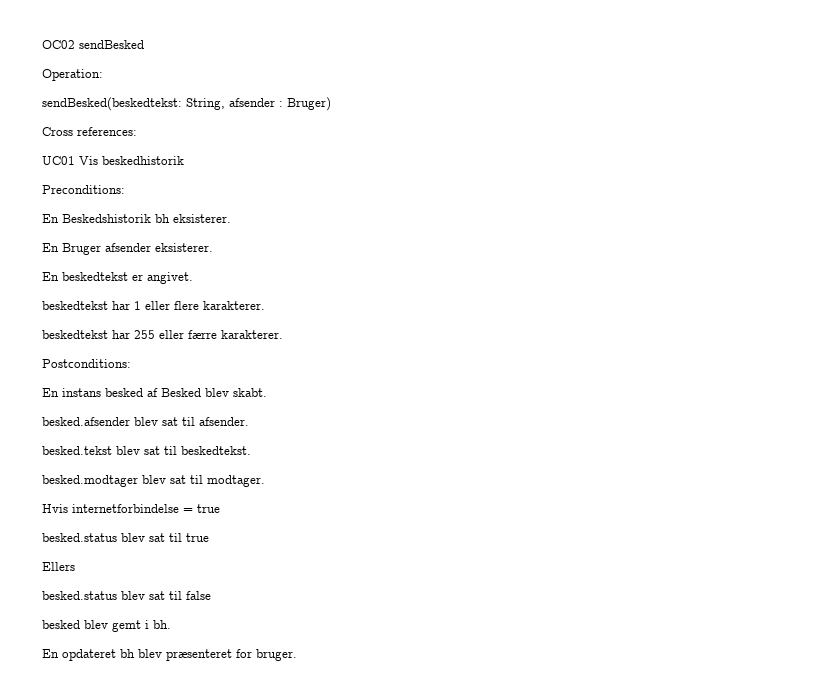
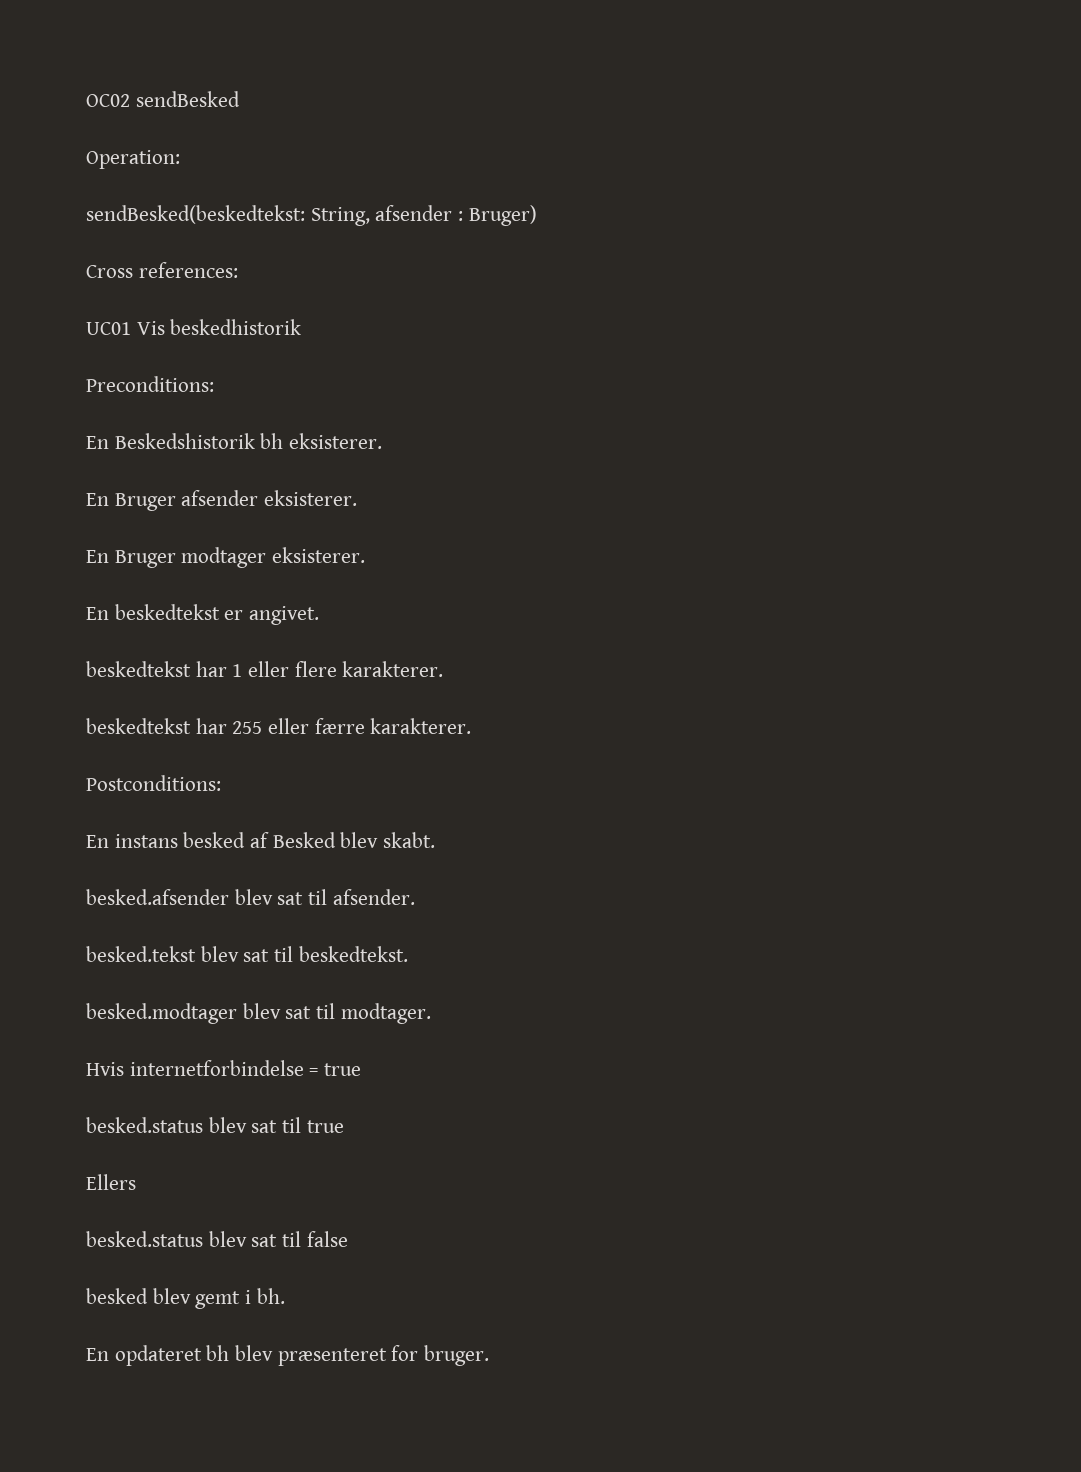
(213, 247) none -> [86,547,366,568] // En Bruger modtager eksisterer.

